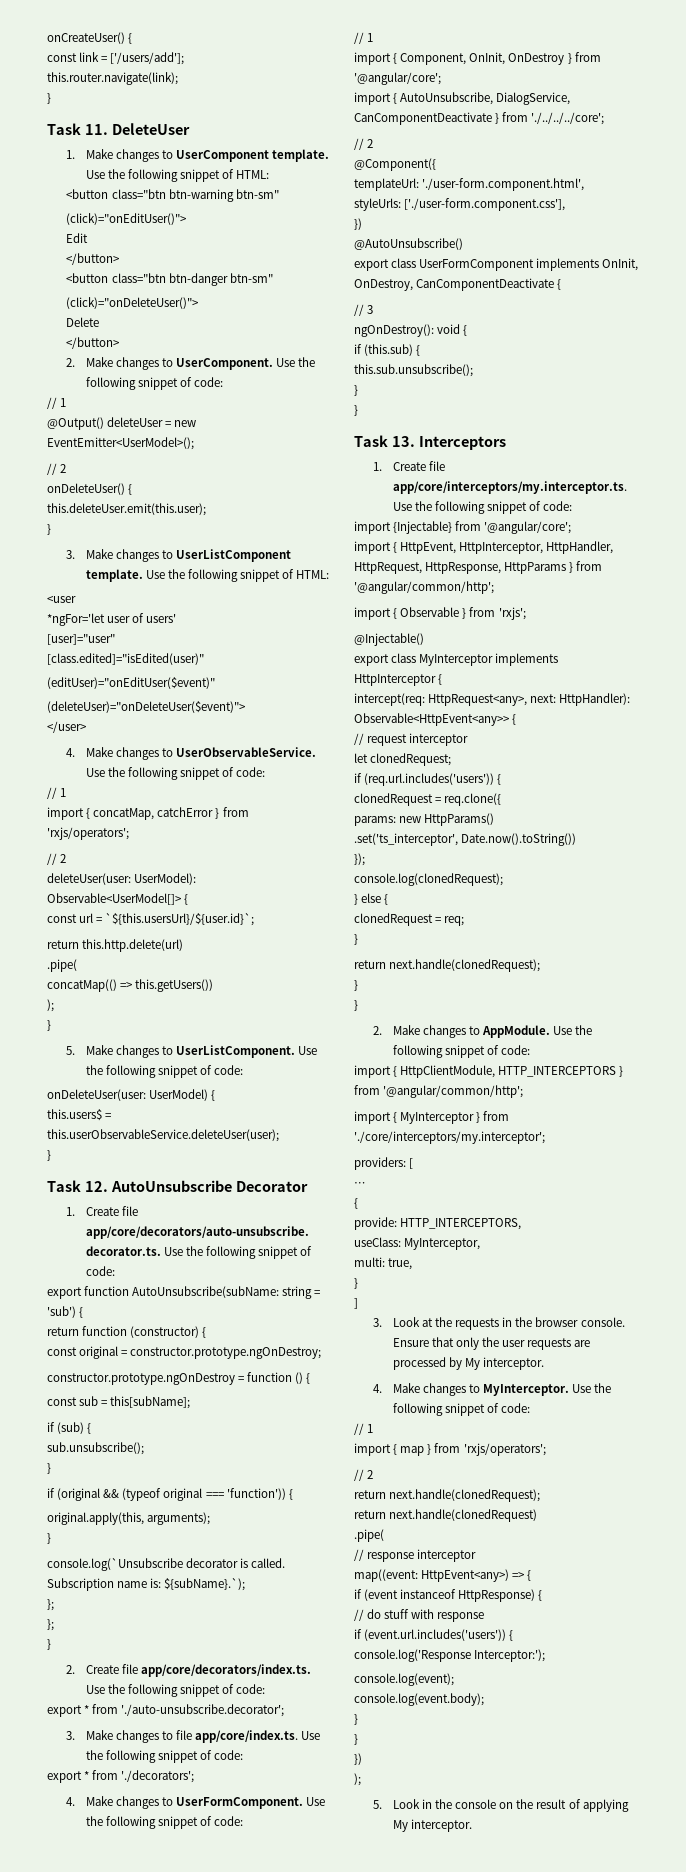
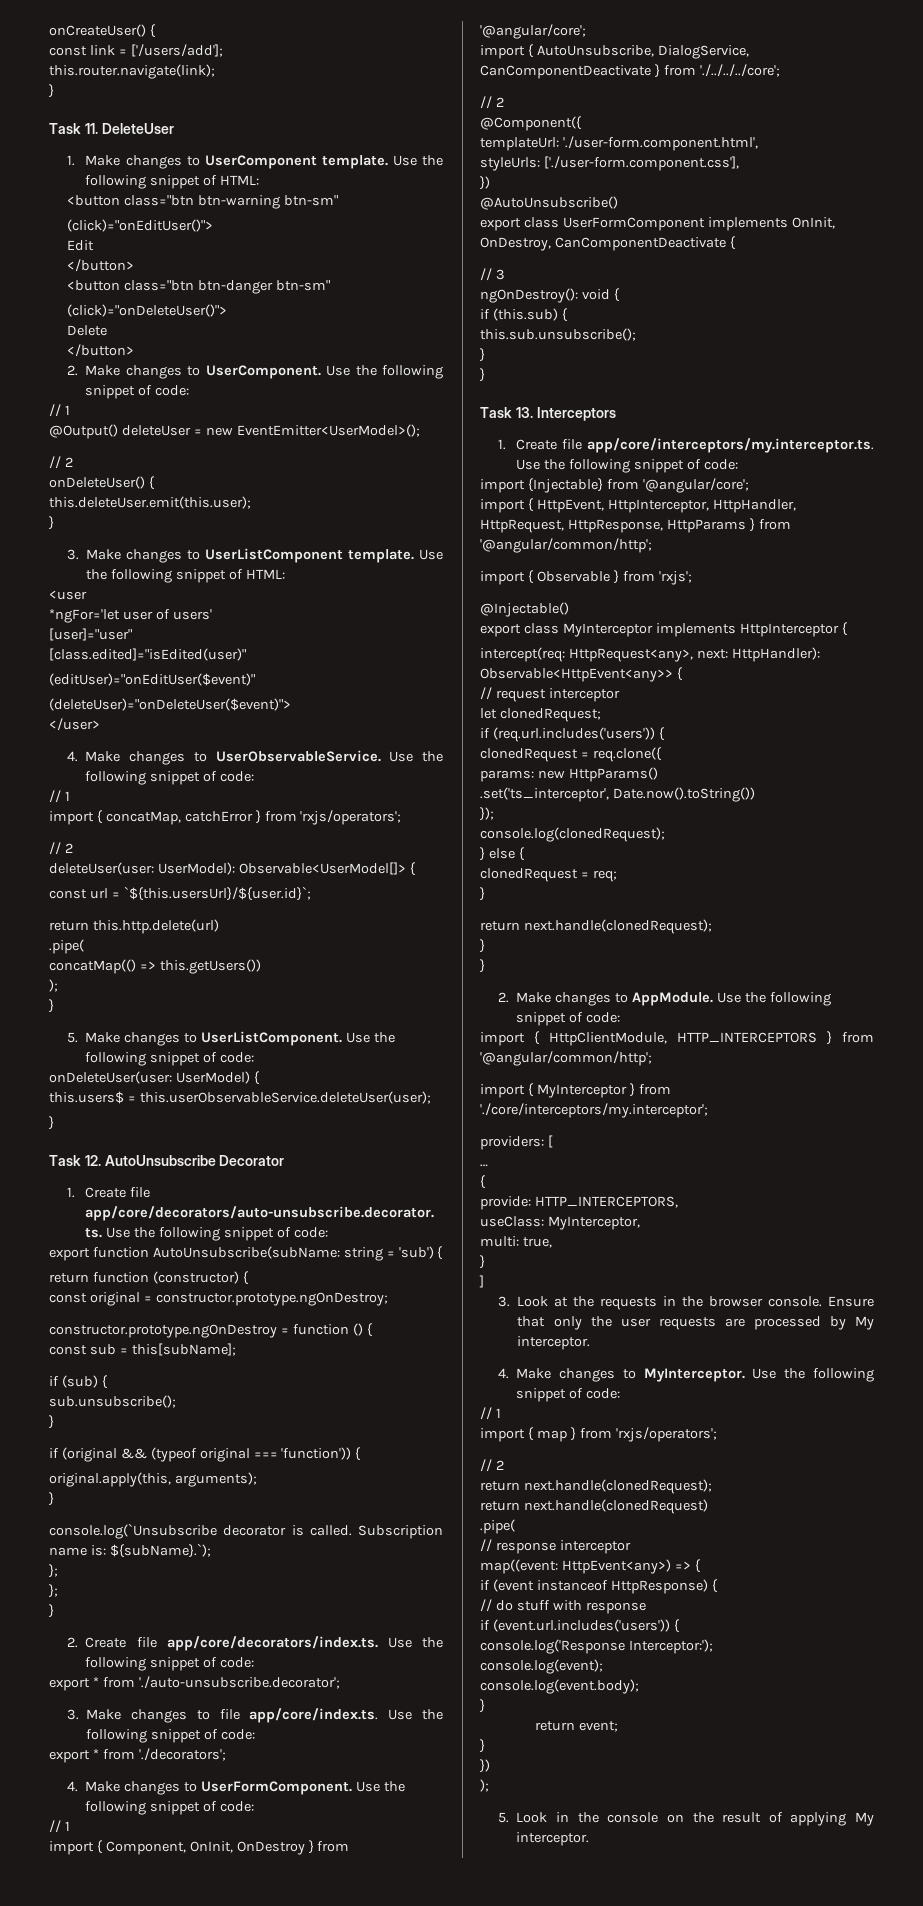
(358, 1719) none -> [534,1721,618,1732] // return event;

